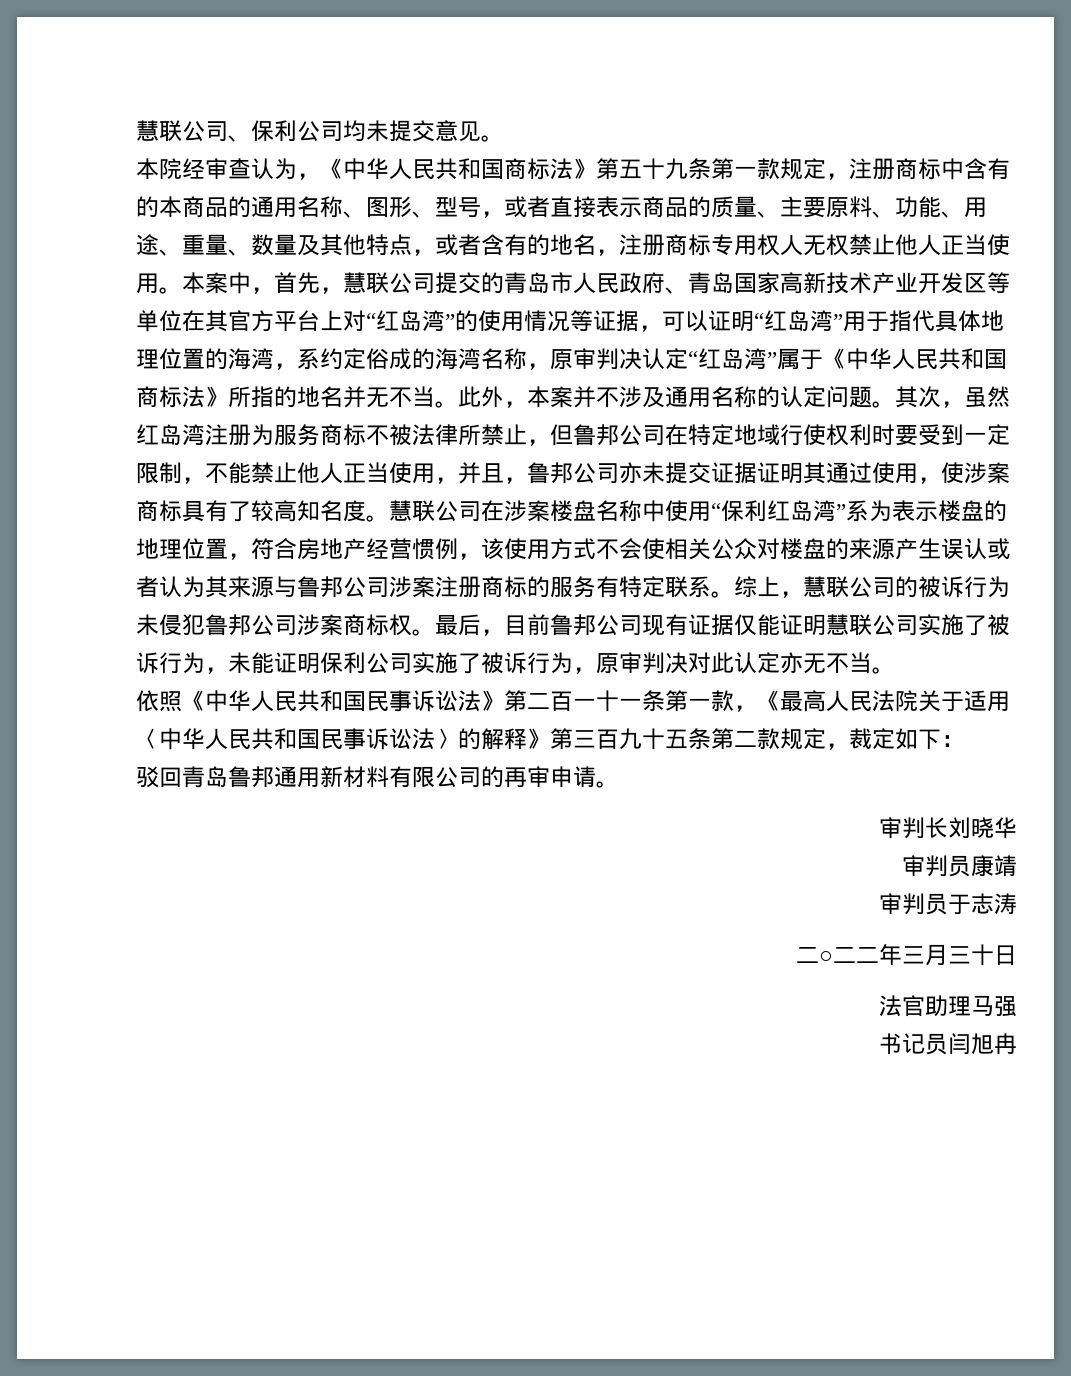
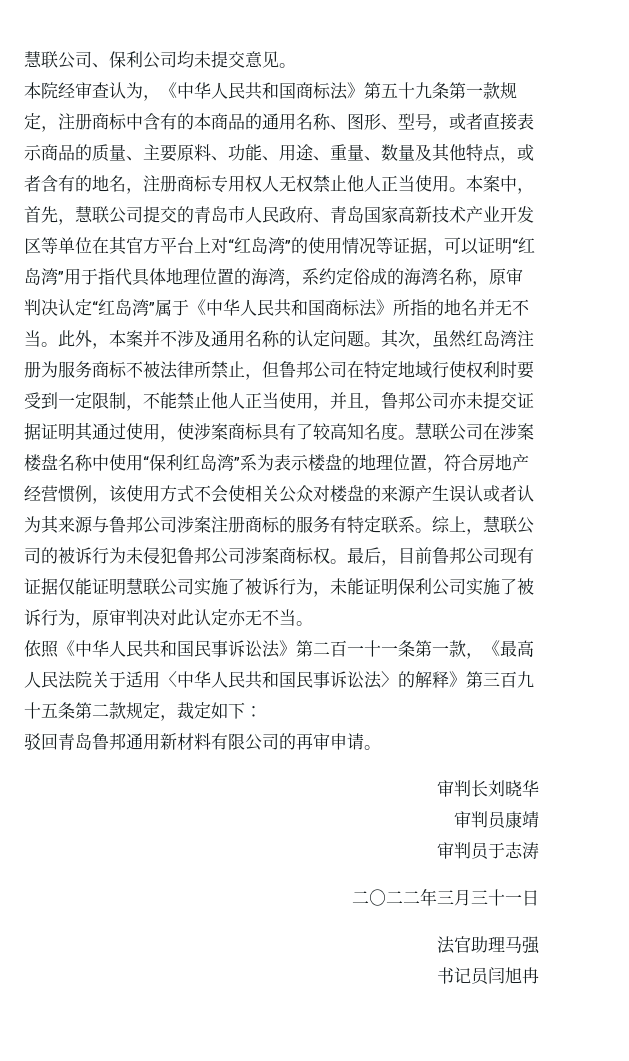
(994, 955) none -> [505,894,522,904] 一

